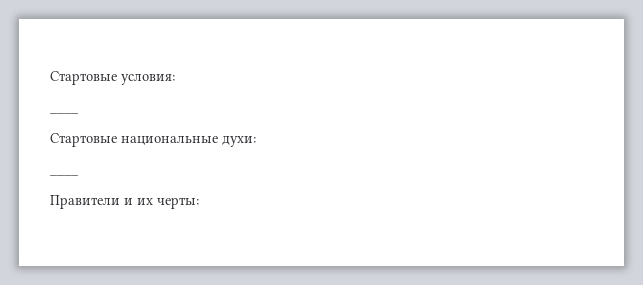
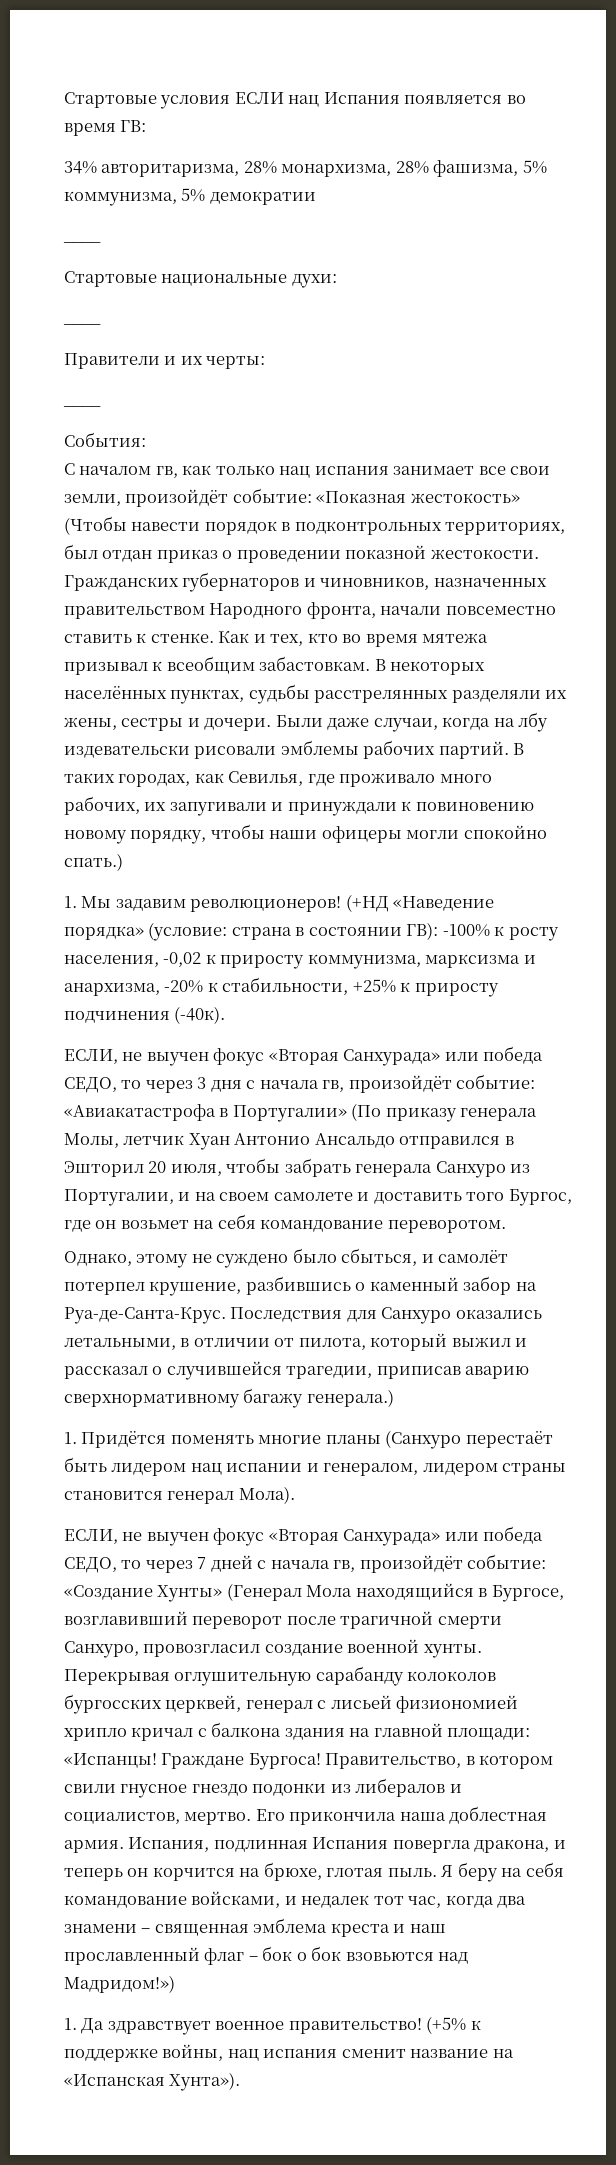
[50,71,175,85] Стартовые условия: -> [64,92,526,109] [64,120,147,136] [64,160,547,177] [64,188,316,206] Стартовые условия ЕСЛИ нац Испания появляется во время ГВ: // 34% авторитаризма, 28% монархизма, 28% фашизма, 5% коммунизма, 5% демократии
(199, 203) none -> [63,406,101,407] [64,432,146,447] [64,463,551,478] [64,488,520,507] [64,516,566,535] [64,544,539,563] [64,572,547,592] [64,602,556,619] [64,631,489,647] [64,656,486,675] [64,684,568,704] [64,712,549,732] [64,740,525,759] [64,771,492,787] [64,796,534,816] [64,824,547,844] [64,853,123,871] [64,894,495,912] [64,922,559,941] [64,952,536,969] [64,977,499,997] [64,1006,226,1024] [64,1046,544,1066] [64,1074,536,1093] [64,1103,538,1122] [64,1133,514,1150] [64,1158,531,1178] [64,1189,572,1206] [64,1214,506,1233] [64,1248,509,1268] [64,1276,537,1296] [64,1307,542,1324] [64,1333,528,1351] [64,1361,530,1380] [64,1388,394,1408] [64,1430,553,1449] [64,1457,567,1476] [64,1486,295,1504] [64,1526,544,1546] [64,1554,547,1573] [64,1583,564,1602] [64,1611,502,1629] [64,1639,482,1658] [64,1666,497,1686] [64,1694,519,1714] [64,1722,531,1741] [64,1753,554,1770] [64,1778,462,1798] [64,1806,548,1825] [64,1837,566,1853] [64,1862,564,1882] [64,1891,527,1908] [64,1918,446,1937] [64,1946,469,1965] [64,1975,175,1993] [64,2016,481,2035] [64,2044,514,2062] [64,2072,241,2091] // ____ // События: // С началом гв, как только нац испания занимает все свои земли, произойдёт событие: «Показная жестокость» (Чтобы навести порядок в подконтрольных территориях, был отдан приказ о проведении показной жестокости. Гражданских губернаторов и чиновников, назначенных правительством Народного фронта, начали повсеместно ставить к стенке. Как и тех, кто во время мятежа призывал к всеобщим забастовкам. В некоторых населённых пунктах, судьбы расстрелянных разделяли их жены, сестры и дочери. Были даже случаи, когда на лбу издевательски рисовали эмблемы рабочих партий. В таких городах, как Севилья, где проживало много рабочих, их запугивали и принуждали к повиновению новому порядку, чтобы наши офицеры могли спокойно спать.) // 1. Мы задавим революционеров! (+НД «Наведение порядка» (условие: страна в состоянии ГВ): -100% к росту населения, -0,02 к приросту коммунизма, марксизма и анархизма, -20% к стабильности, +25% к приросту подчинения (-40к). // ЕСЛИ, не выучен фокус «Вторая Санхурада» или победа СЕДО, то через 3 дня с начала гв, произойдёт событие: «Авиакатастрофа в Португалии» (По приказу генерала Молы, летчик Хуан Антонио Ансальдо отправился в Эшторил 20 июля, чтобы забрать генерала Санхуро из Португалии, и на своем самолете и доставить того Бургос, где он возьмет на себя командование переворотом. // Однако, этому не суждено было сбыться, и самолёт потерпел крушение, разбившись о каменный забор на Руа-де-Санта-Крус. Последствия для Санхуро оказались летальными, в отличии от пилота, который выжил и рассказал о случившейся трагедии, приписав аварию сверхнормативному багажу генерала.) // 1. Придётся поменять многие планы (Санхуро перестаёт быть лидером нац испании и генералом, лидером страны становится генерал Мола). // ЕСЛИ, не выучен фокус «Вторая Санхурада» или победа СЕДО, то через 7 дней с начала гв, произойдёт событие: «Создание Хунты» (Генерал Мола находящийся в Бургосе, возглавивший переворот после трагичной смерти Санхуро, провозгласил создание военной хунты. Перекрывая оглушительную сарабанду колоколов бургосских церквей, генерал с лисьей физиономией хрипло кричал с балкона здания на главной площади: «Испанцы! Граждане Бургоса! Правительство, в котором свили гнусное гнездо подонки из либералов и социалистов, мертво. Его прикончила наша доблестная армия. Испания, подлинная Испания повергла дракона, и теперь он корчится на брюхе, глотая пыль. Я беру на себя командование войсками, и недалек тот час, когда два знамени – священная эмблема креста и наш прославленный флаг – бок о бок взовьются над Мадридом!») // 1. Да здравствует военное правительство! (+5% к поддержке войны, нац испания сменит название на «Испанская Хунта»).

